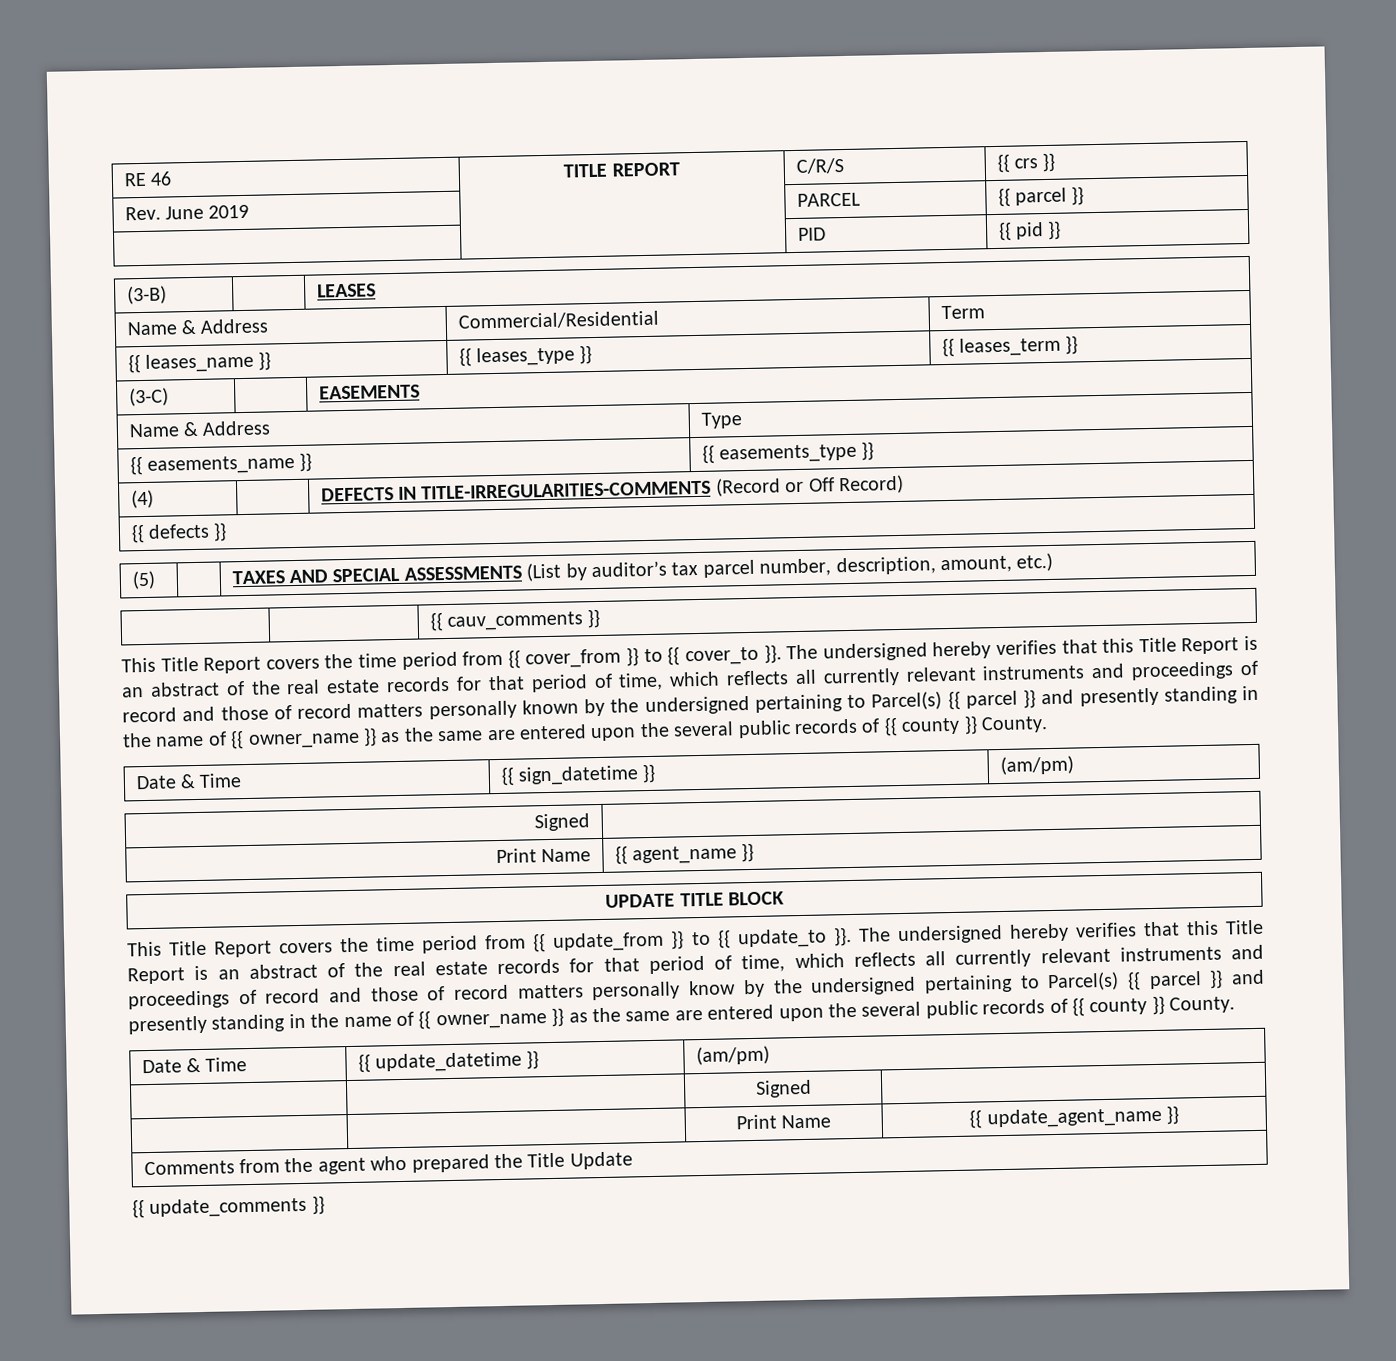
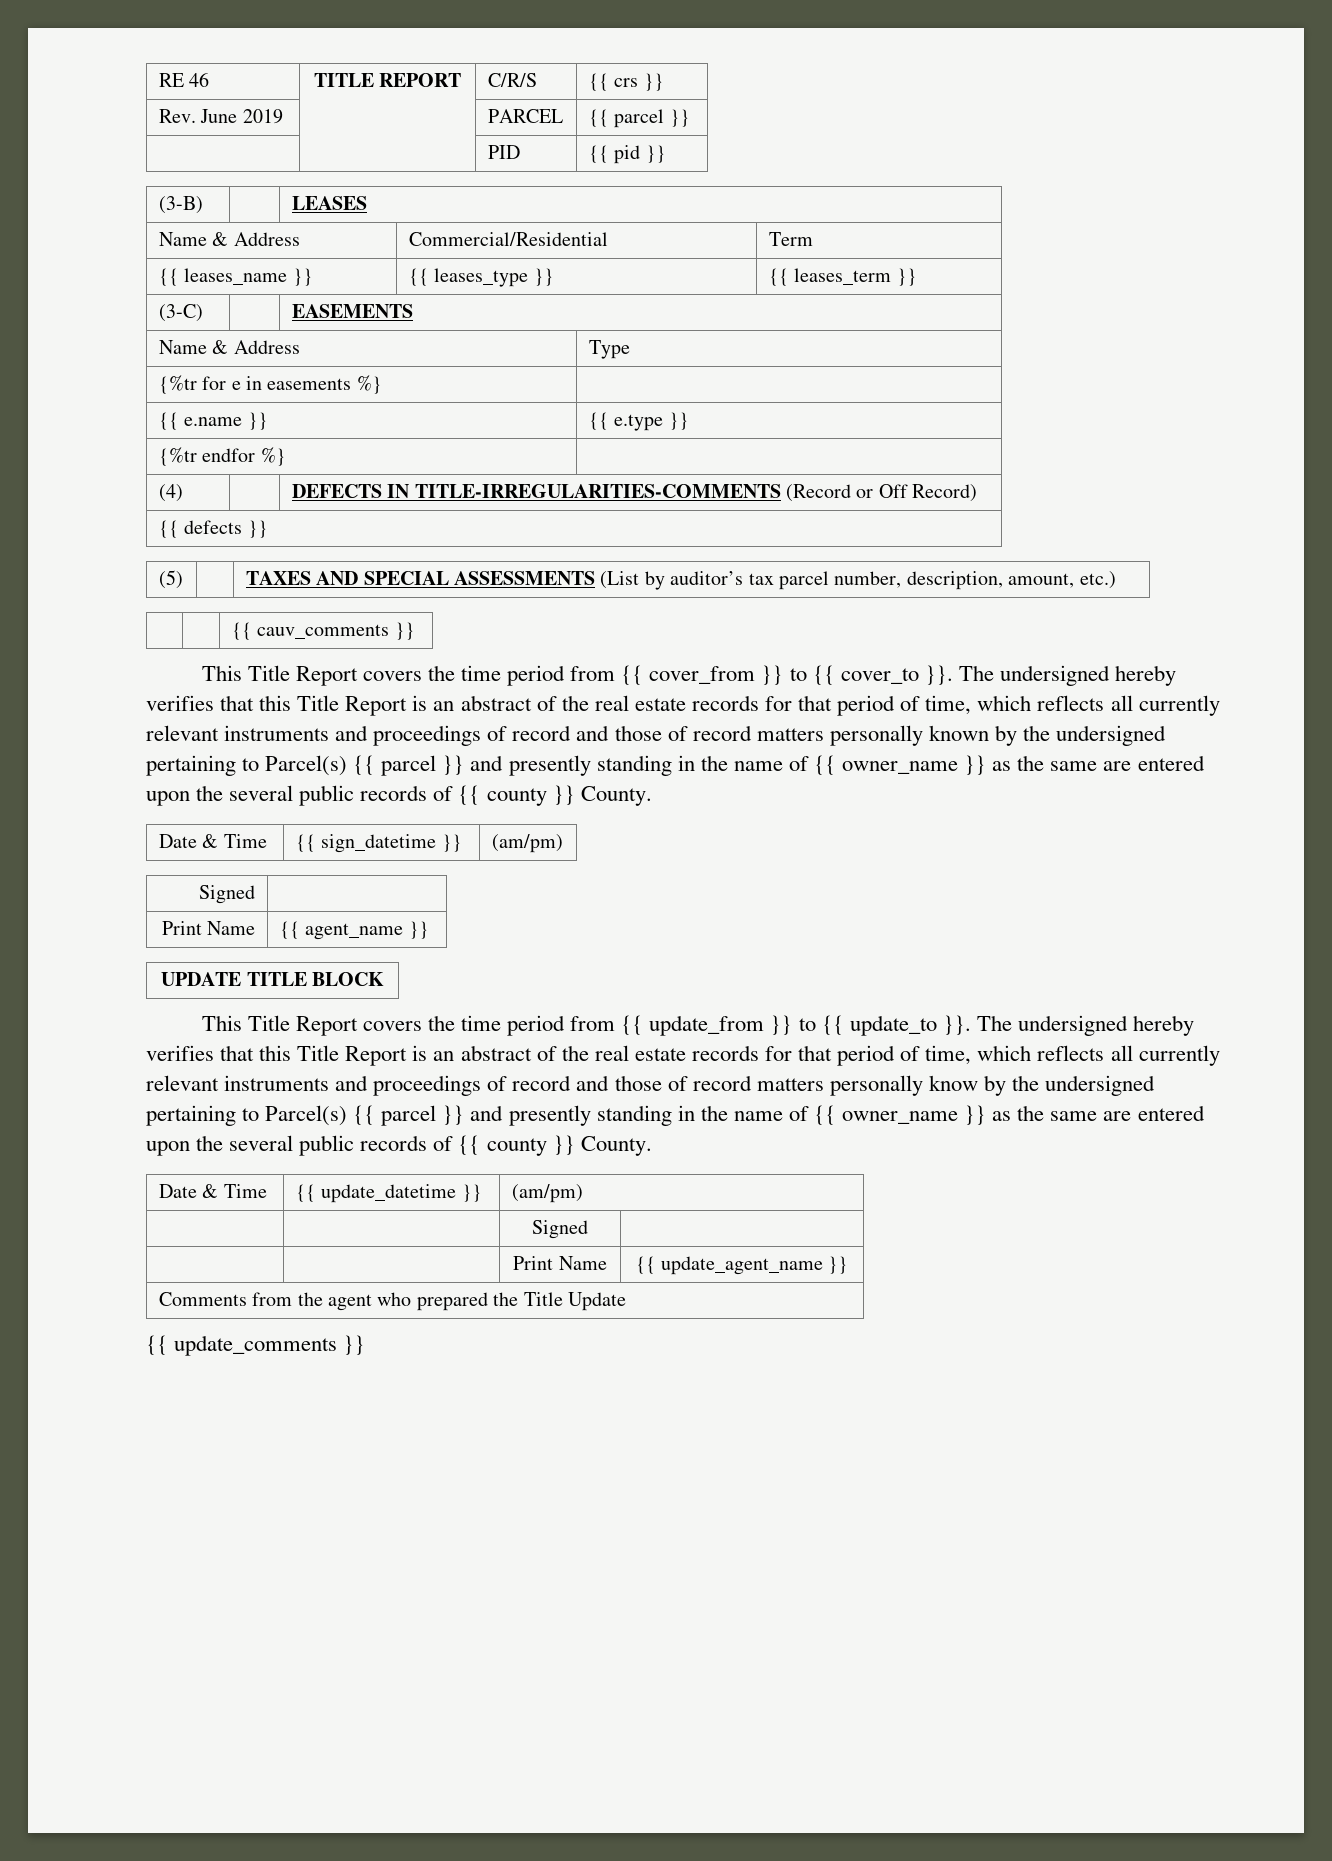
[129,452,313,476] [701,441,875,464] // {{ easements_name }} | {{ easements_type }} -> [158,375,382,394] [158,412,268,430] [588,412,689,431] [158,447,286,466] // {%tr for e in easements %} | // {{ e.name }} | {{ e.type }} // {%tr endfor %} |

